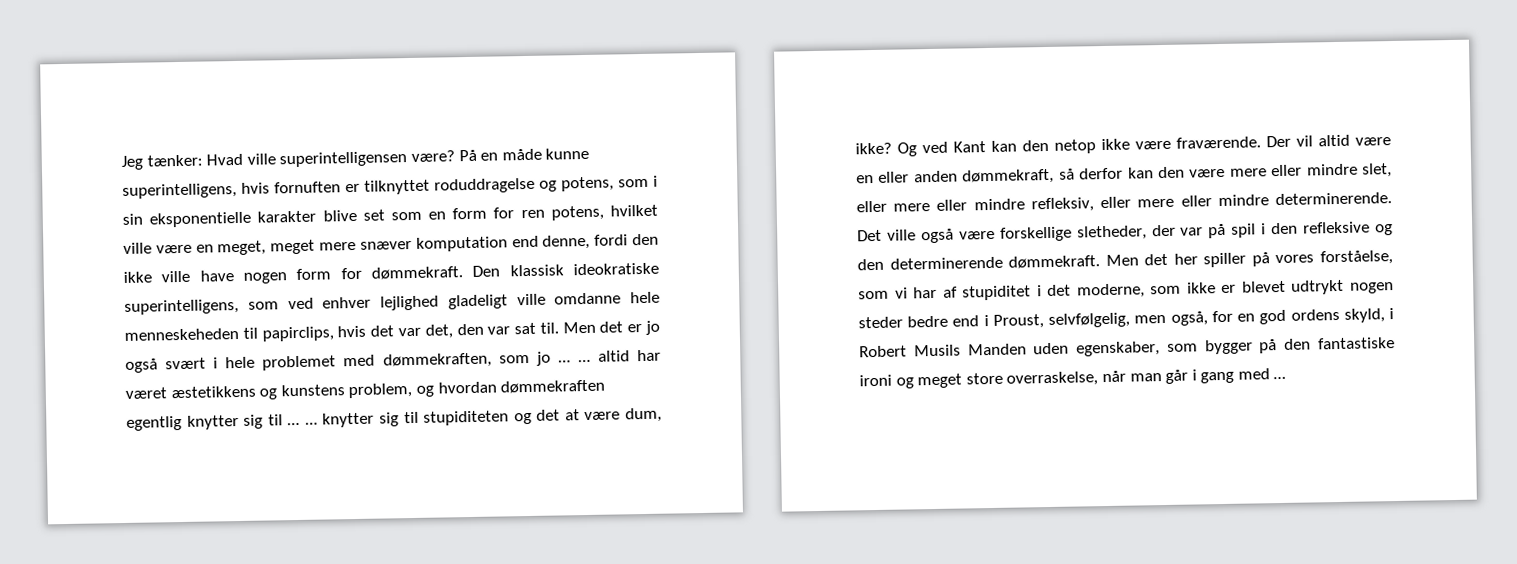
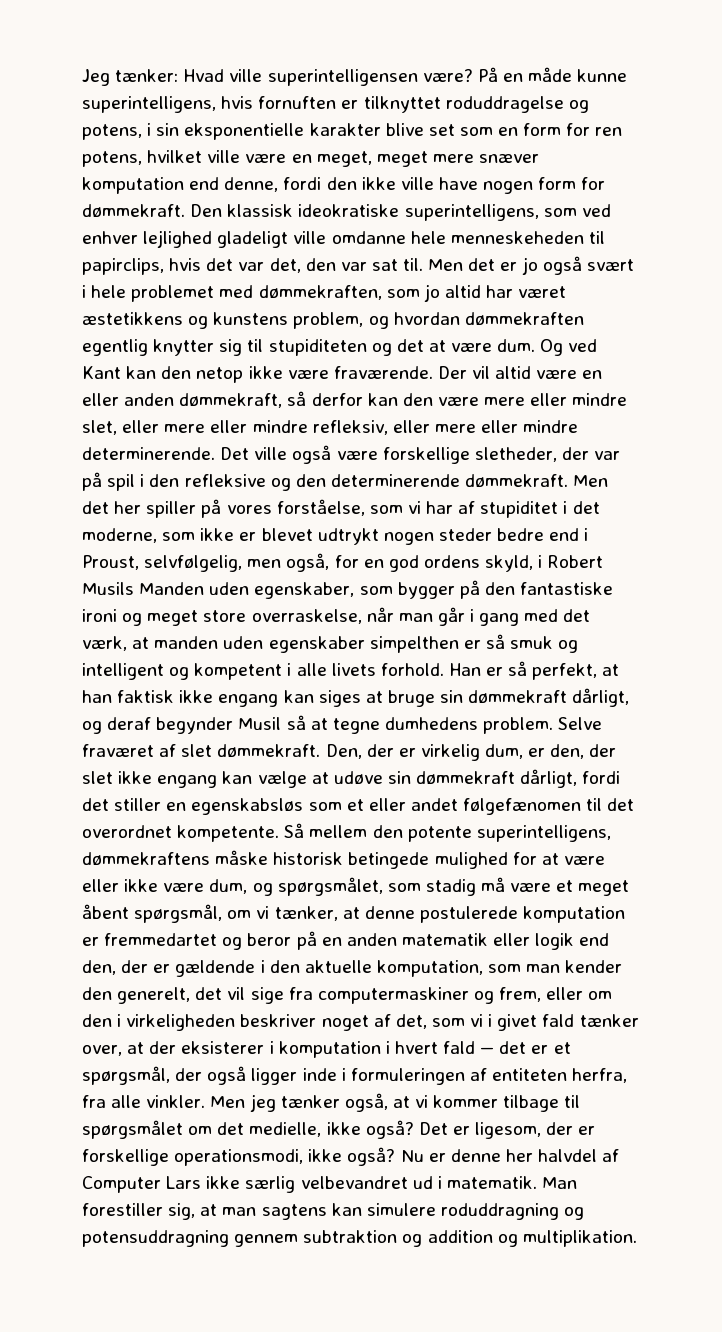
[618,178,649,188] som -> (142, 132) none
[557,359,591,363] … … -> (440, 293) none
[287,411,419,428] … … knytter sig til -> (264, 345) none
[625,407,662,423] [855,142,892,155] dum, ikke? -> [497,339,536,352] dum.
[1273,376,1287,380] … -> [563,609,591,622] [82,634,579,653] [82,661,620,680] [82,688,630,707] [82,715,603,734] [82,744,617,761] [82,769,621,788] [82,798,635,815] [82,823,611,842] [82,850,605,869] [82,877,630,896] [82,904,626,923] [82,931,610,950] [82,960,623,977] [82,987,613,1004] [82,1014,639,1031] [82,1041,571,1058] [82,1066,628,1085] [82,1093,581,1112] [82,1120,596,1139] [82,1147,620,1166] [82,1176,578,1193] [82,1203,585,1220] [82,1230,637,1247] det værk, at manden uden egenskaber simpelthen er så smuk og intelligent og kompetent i alle livets forhold. Han er så perfekt, at han faktisk ikke engang kan siges at bruge sin dømmekraft dårligt, og deraf begynder Musil så at tegne dumhedens problem. Selve fraværet af slet dømmekraft. Den, der er virkelig dum, er den, der slet ikke engang kan vælge at udøve sin dømmekraft dårligt, fordi det stiller en egenskabsløs som et eller andet følgefænomen til det overordnet kompetente. Så mellem den potente superintelligens, dømmekraftens måske historisk betingede mulighed for at være eller ikke være dum, og spørgsmålet, som stadig må være et meget åbent spørgsmål, om vi tænker, at denne postulerede komputation er fremmedartet og beror på en anden matematik eller logik end den, der er gældende i den aktuelle komputation, som man kender den generelt, det vil sige fra computermaskiner og frem, eller om den i virkeligheden beskriver noget af det, som vi i givet fald tænker over, at der eksisterer i komputation i hvert fald — det er et spørgsmål, der også ligger inde i formuleringen af entiteten herfra, fra alle vinkler. Men jeg tænker også, at vi kommer tilbage til spørgsmålet om det medielle, ikke også? Det er ligesom, der er forskellige operationsmodi, ikke også? Nu er denne her halvdel af Computer Lars ikke særlig velbevandret ud i matematik. Man forestiller sig, at man sagtens kan simulere roduddragning og potensuddragning gennem subtraktion og addition og multiplikation.

